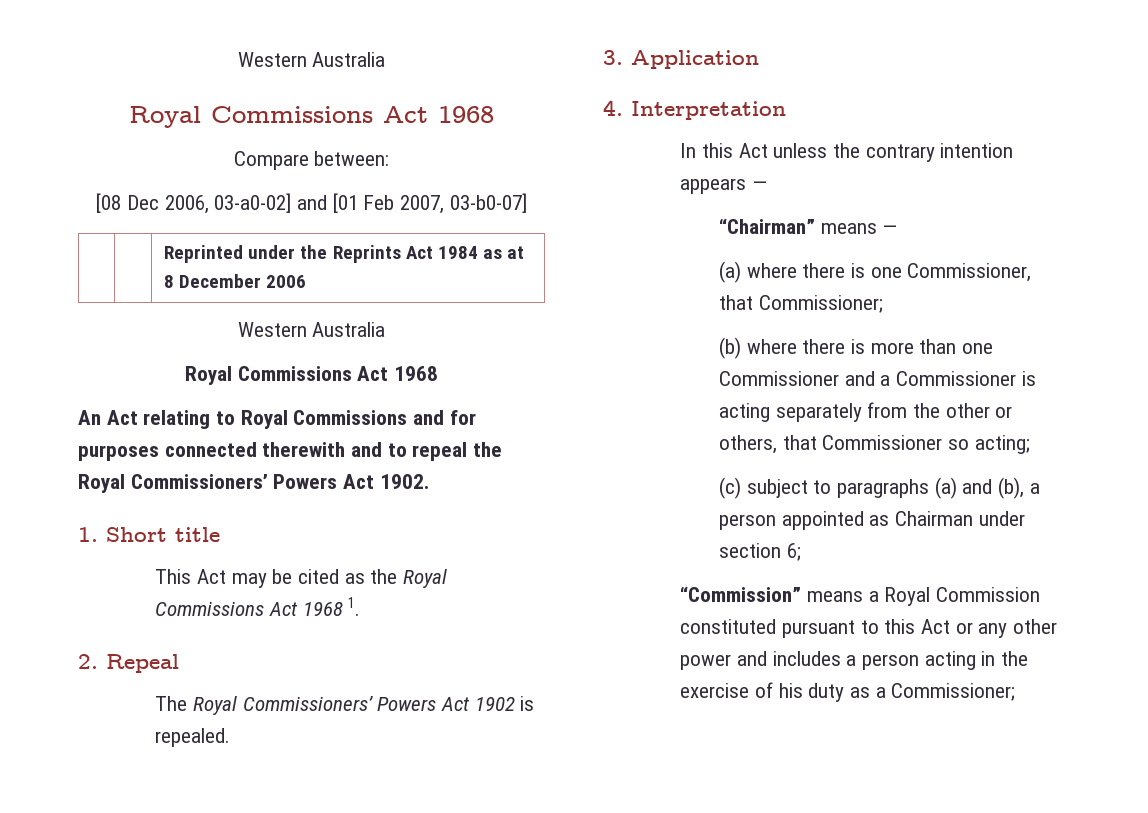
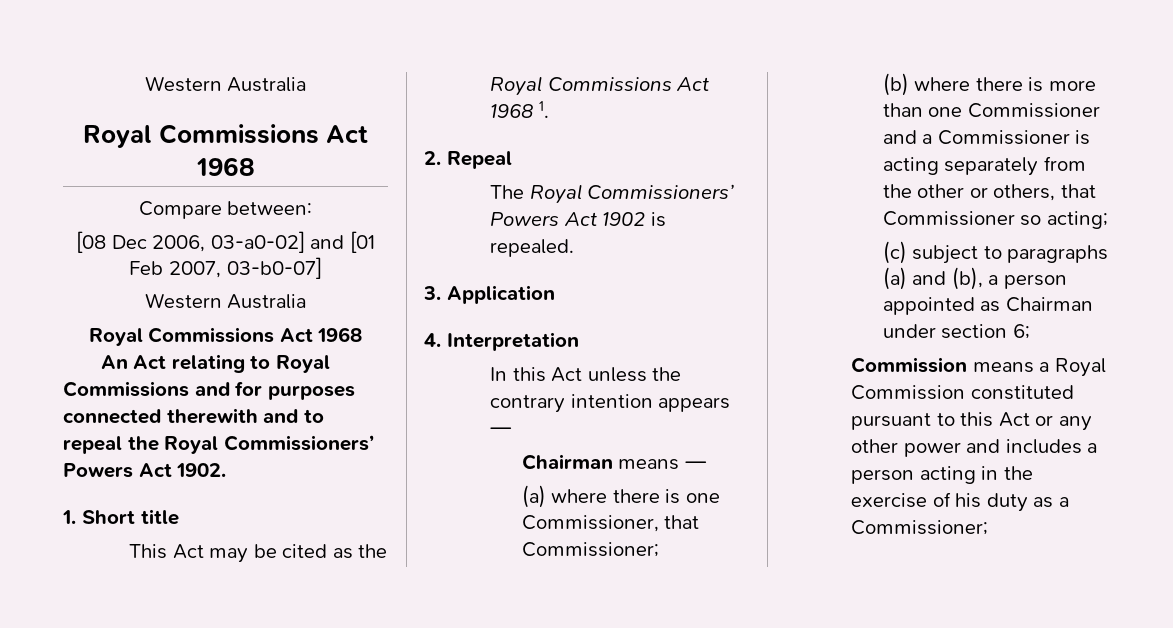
[164,245,525,263] [164,274,307,288] // | | Reprinted under the Reprints Act 1984 as at 8 December 2006 -> (322, 268) none
[719,218,816,234] “Chairman” -> [521,454,613,470] Chairman
[680,586,802,602] “Commission” -> [851,357,968,373] Commission

